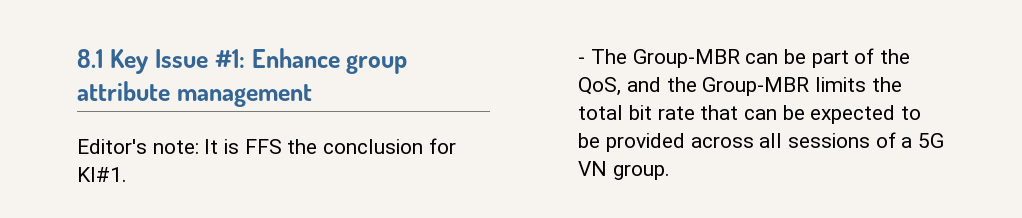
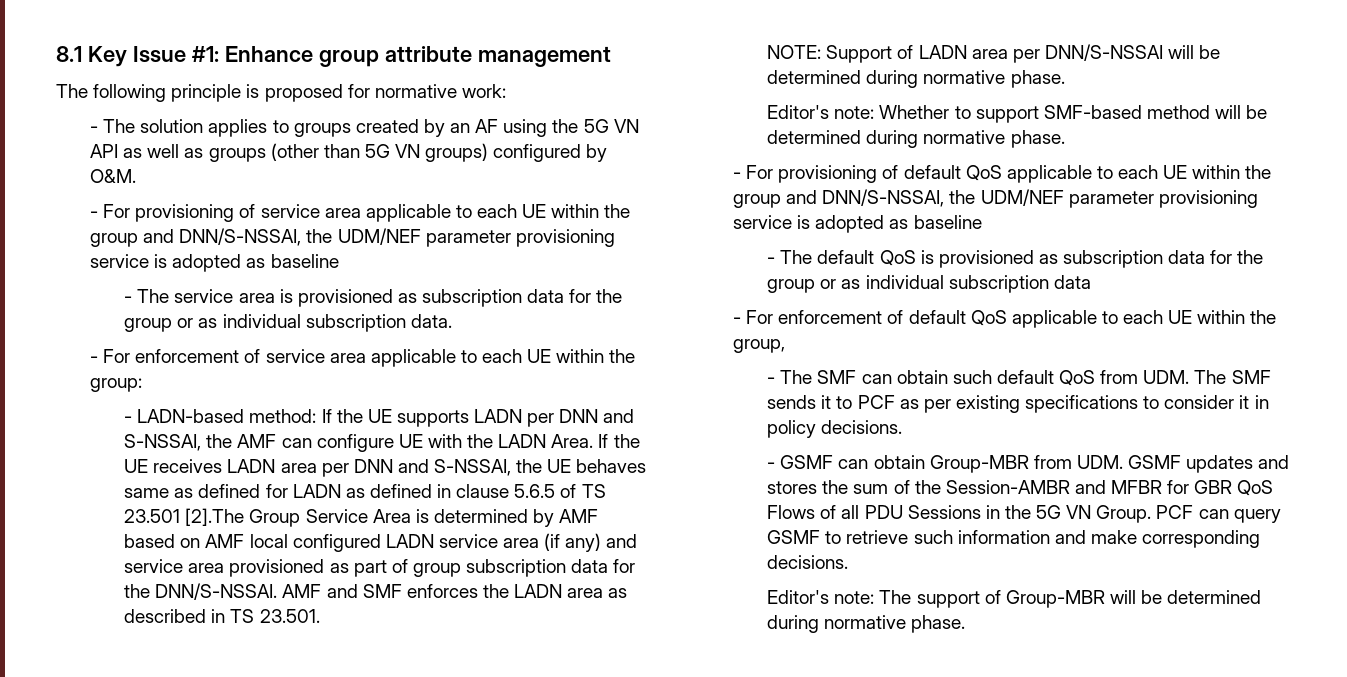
[77,138,456,154] [77,167,127,182] [578,48,911,68] [578,77,902,96] [578,105,922,124] [578,132,945,152] [578,161,671,180] Editor's note: It is FFS the conclusion for KI#1. // - The Group-MBR can be part of the QoS, and the Group-MBR limits the total bit rate that can be expected to be provided across all sessions of a 5G VN group. -> [56,84,506,102] [90,119,639,137] [90,143,608,162] [90,169,137,183] [90,204,631,222] [90,228,615,247] [90,254,339,272] [124,289,623,307] [124,314,452,332] [90,349,636,367] [90,378,143,392] [124,409,635,427] [124,434,640,452] [124,459,647,477] [124,484,606,498] [124,508,599,527] [124,533,638,552] [124,559,636,577] [124,583,628,600] [124,609,320,623] [767,44,1221,63] [767,70,1065,88] [767,105,1268,123] [767,130,1065,148] [733,165,1272,183] [733,189,1258,208] [733,215,982,233] [767,250,1264,268] [767,275,1091,293] [733,310,1277,328] [733,339,786,353] [767,370,1271,386] [767,395,1269,413] [767,420,903,438] [767,455,1290,473] [767,480,1274,496] [767,505,1281,523] [767,530,1261,548] [767,555,849,569] [767,590,1262,608] [767,615,966,633] The following principle is proposed for normative work: // - The solution applies to groups created by an AF using the 5G VN API as well as groups (other than 5G VN groups) configured by O&M. // - For provisioning of service area applicable to each UE within the group and DNN/S-NSSAI, the UDM/NEF parameter provisioning service is adopted as baseline // - The service area is provisioned as subscription data for the group or as individual subscription data. // - For enforcement of service area applicable to each UE within the group: // - LADN-based method: If the UE supports LADN per DNN and S-NSSAI, the AMF can configure UE with the LADN Area. If the UE receives LADN area per DNN and S-NSSAI, the UE behaves same as defined for LADN as defined in clause 5.6.5 of TS 23.501 [2].The Group Service Area is determined by AMF based on AMF local configured LADN service area (if any) and service area provisioned as part of group subscription data for the DNN/S-NSSAI. AMF and SMF enforces the LADN area as described in TS 23.501. // NOTE: Support of LADN area per DNN/S-NSSAI will be determined during normative phase. // Editor's note: Whether to support SMF-based method will be determined during normative phase. // - For provisioning of default QoS applicable to each UE within the group and DNN/S-NSSAI, the UDM/NEF parameter provisioning service is adopted as baseline // - The default QoS is provisioned as subscription data for the group or as individual subscription data // - For enforcement of default QoS applicable to each UE within the group, // - The SMF can obtain such default QoS from UDM. The SMF sends it to PCF as per existing specifications to consider it in policy decisions. // - GSMF can obtain Group-MBR from UDM. GSMF updates and stores the sum of the Session-AMBR and MFBR for GBR QoS Flows of all PDU Sessions in the 5G VN Group. PCF can query GSMF to retrieve such information and make corresponding decisions. // Editor's note: The support of Group-MBR will be determined during normative phase.

